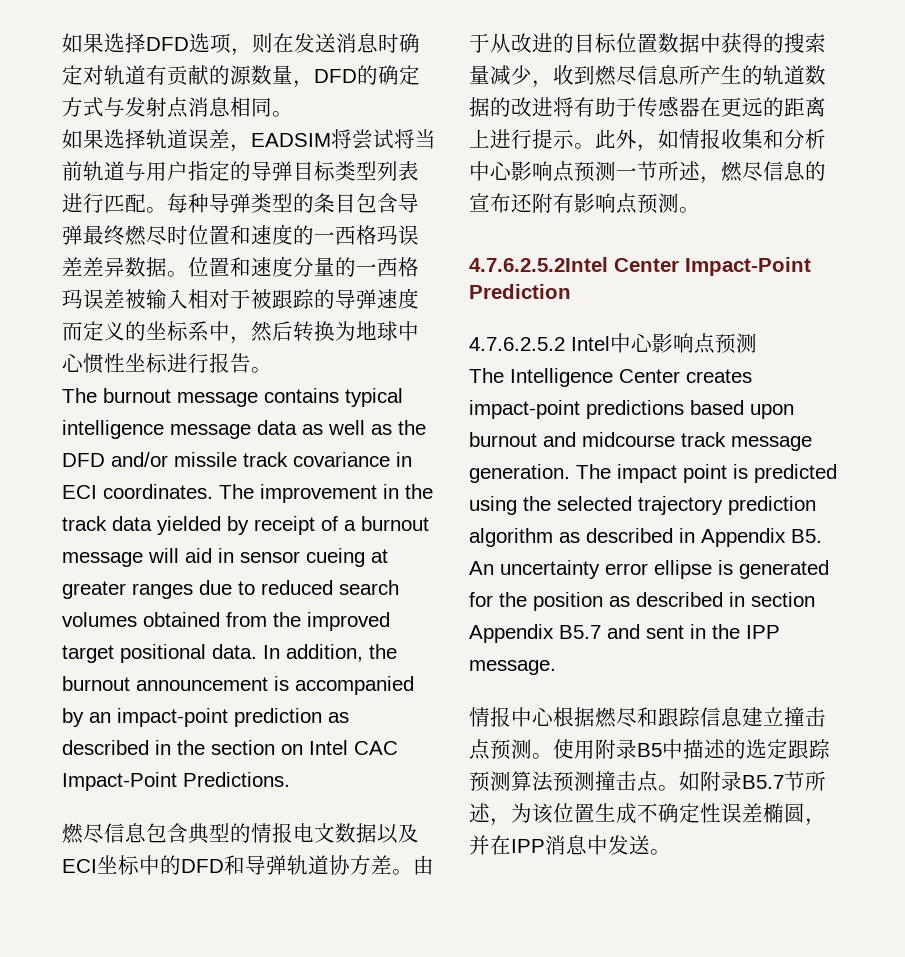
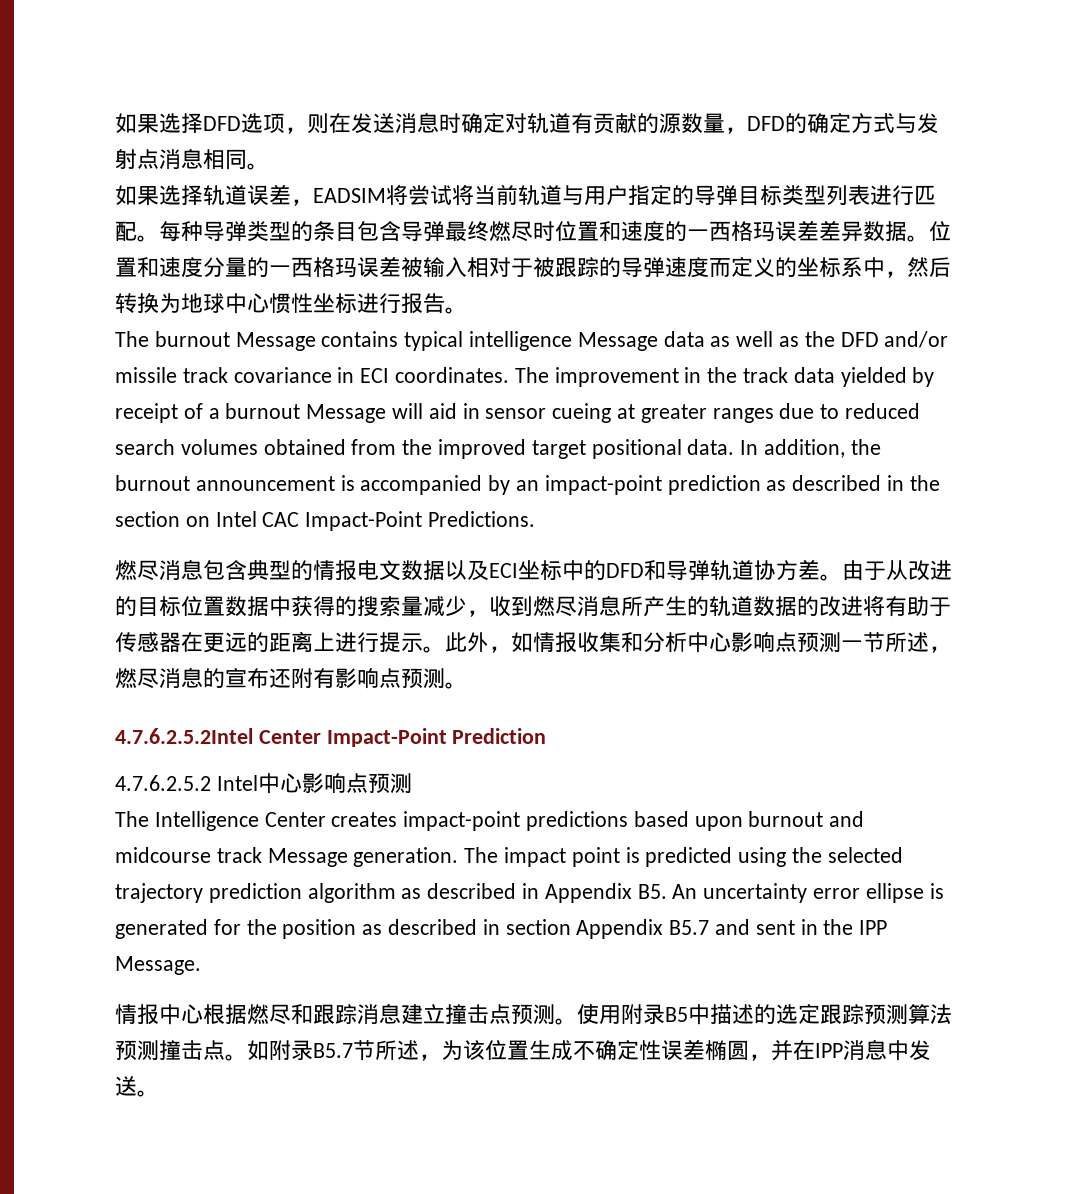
[177,392,258,407] message -> [235,332,316,351] Message
[170,424,251,439] message -> [577,332,658,351] Message
[62,552,143,567] message -> [306,404,387,423] Message
[104,823,125,843] 信 -> [159,560,181,580] 消
[637,65,658,85] 信 -> [577,596,599,616] 消
[763,161,784,181] 信 -> [159,668,181,688] 消
[731,436,812,451] message -> [267,848,348,867] Message
[469,660,556,675] message. -> [115,956,201,975] Message.
[700,707,721,727] 信 -> [357,1004,379,1024] 消

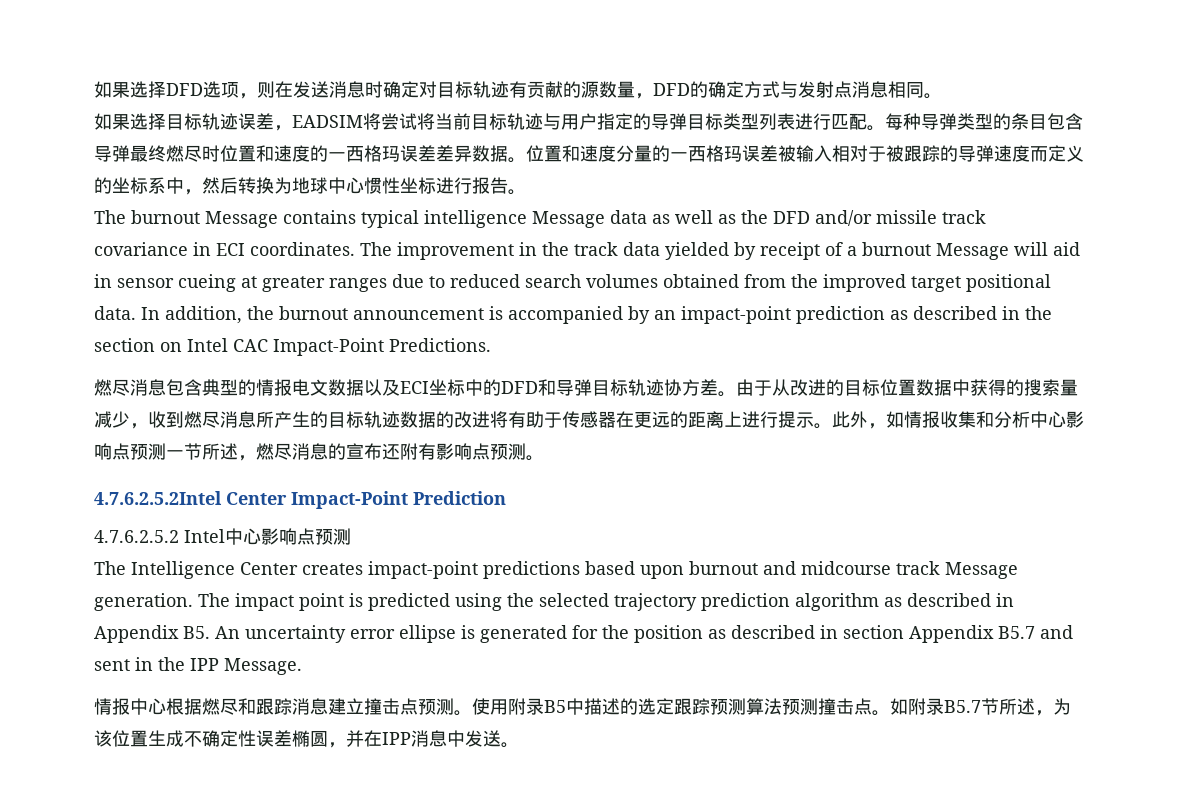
[527,113,571,133] 轨道 -> [437,81,509,98] 目标轨迹
[203,185,247,205] 轨道 -> [166,113,238,130] 目标轨迹
[518,185,562,205] 轨道 -> [471,113,543,130] 目标轨迹
[710,560,754,580] 轨道 -> [592,379,664,396] 目标轨迹
[709,596,753,616] 轨道 -> [328,411,400,428] 目标轨迹

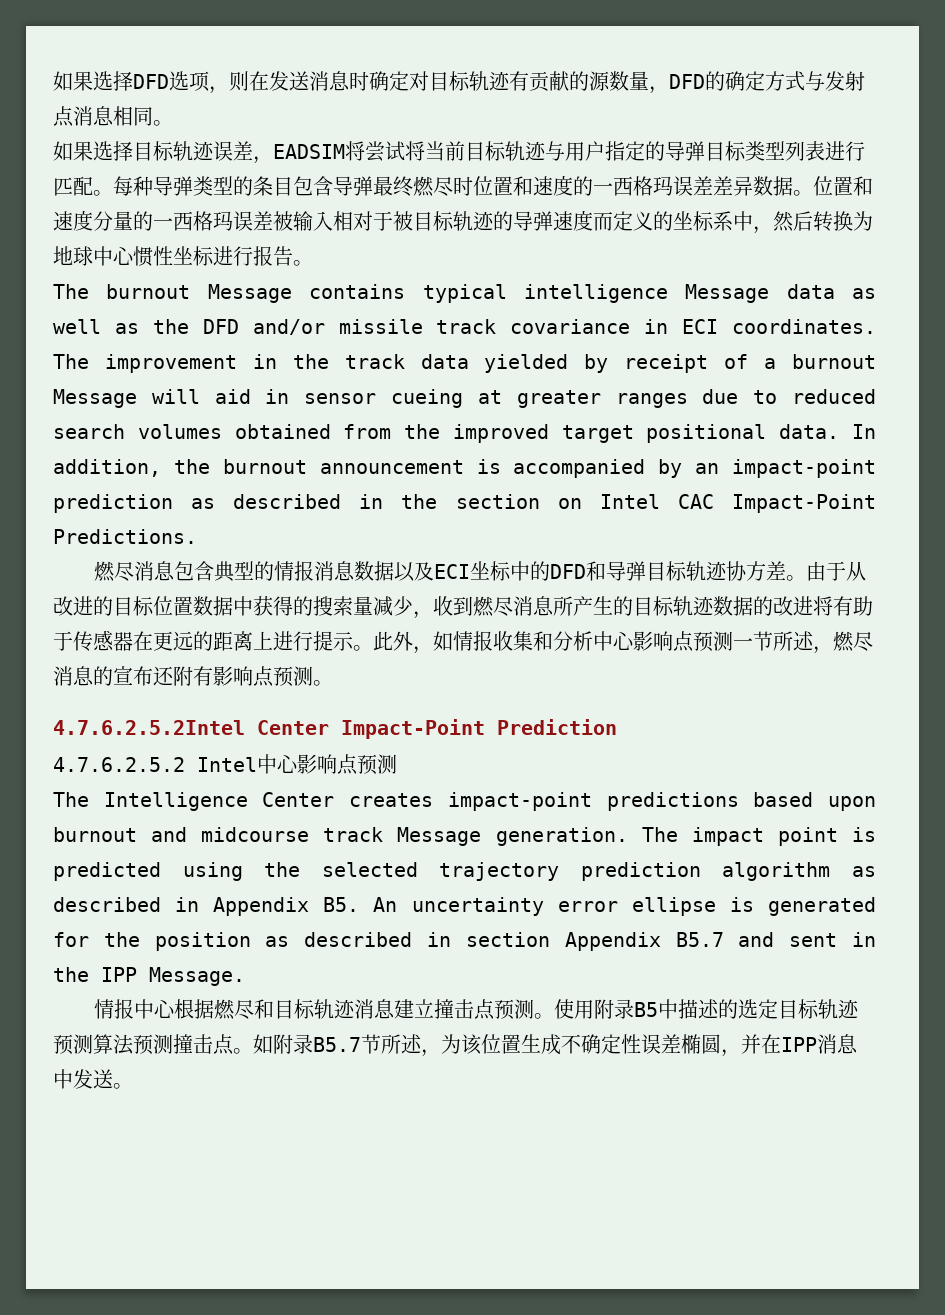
[904,145,940,162] 跟踪 -> [413,211,494,231] 目标轨迹
[292,379,328,396] 电文 -> [314,561,356,581] 消息
[256,698,292,715] 跟踪 -> [274,999,356,1019] 目标轨迹
[674,698,710,715] 跟踪 -> [778,999,860,1019] 目标轨迹

